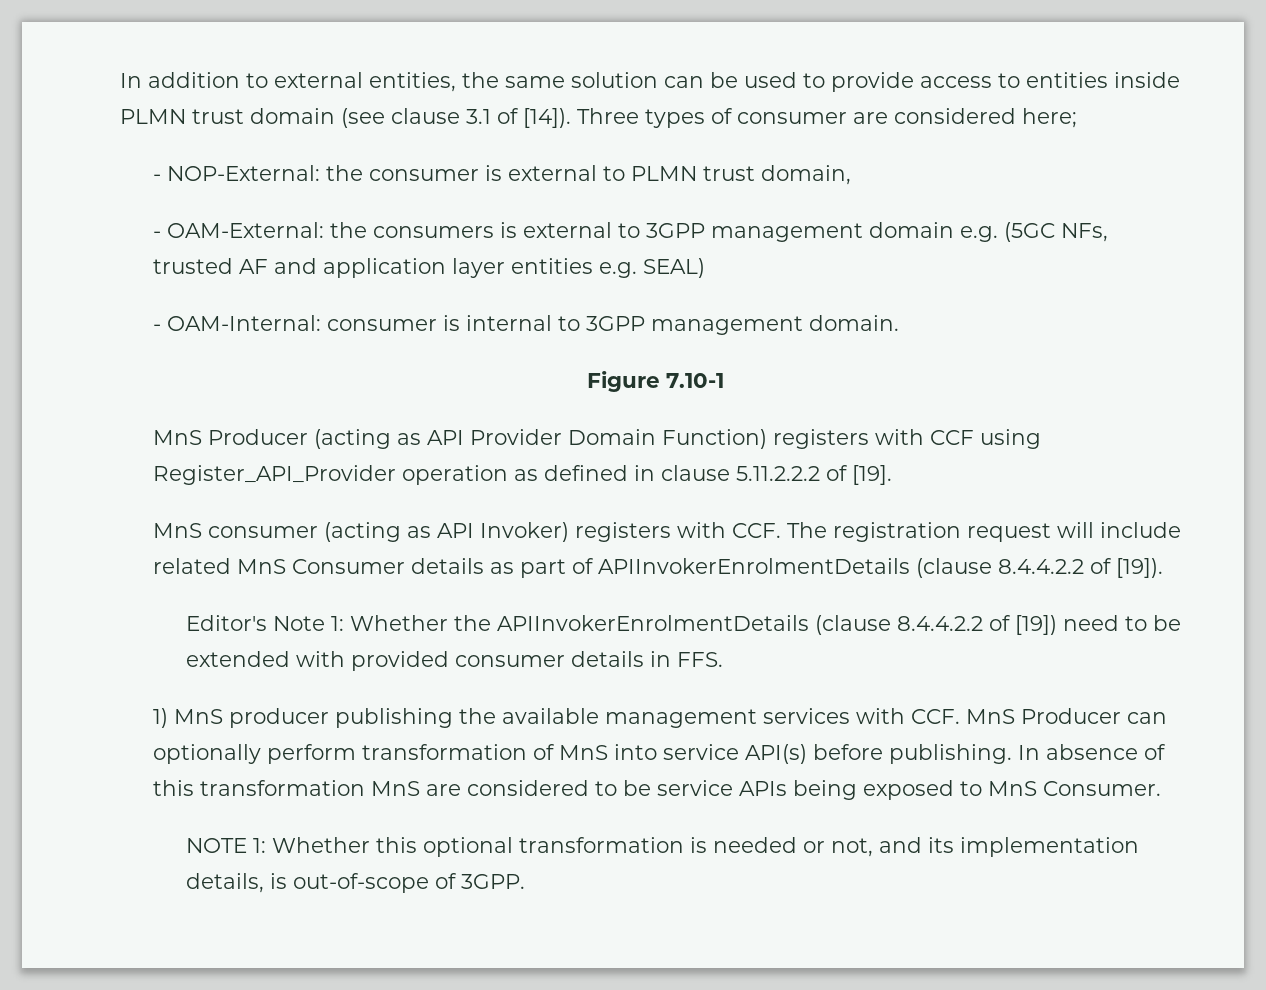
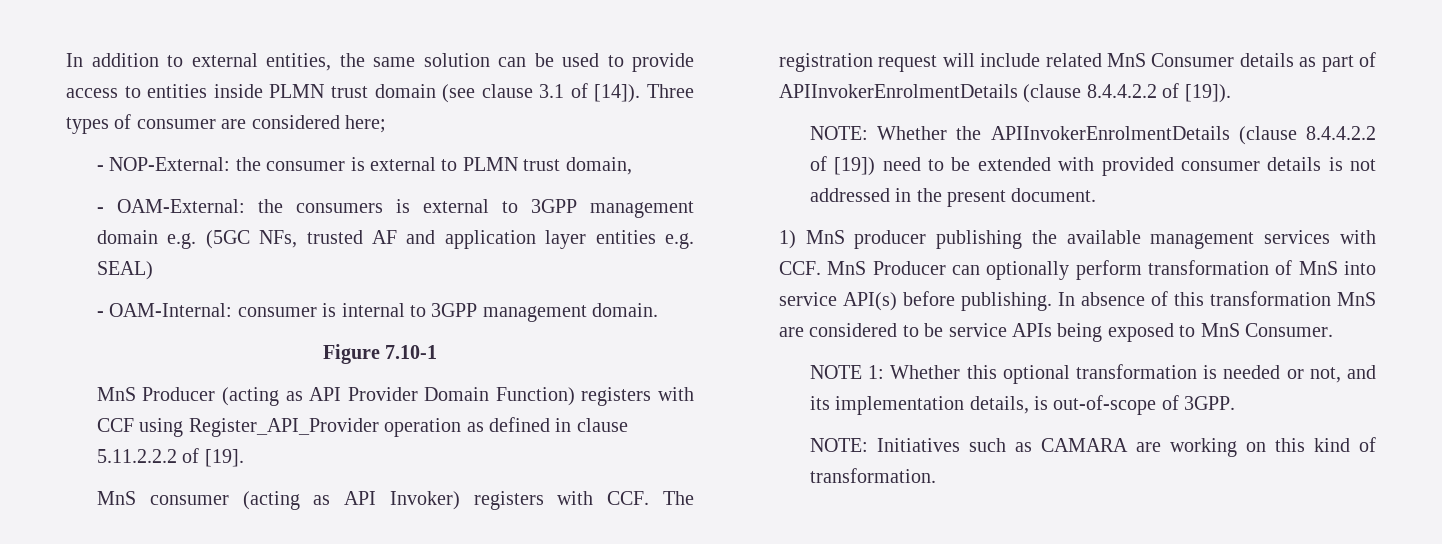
[185,615,344,631] Editor's Note 1: -> [809,126,868,140] NOTE:
[649,651,723,667] in FFS. -> [1328,157,1376,171] [809,188,1097,207] is not addressed in the present document.
(525, 881) none -> [809,437,1376,457] [809,468,936,483] // NOTE: Initiatives such as CAMARA are working on this kind of transformation.

